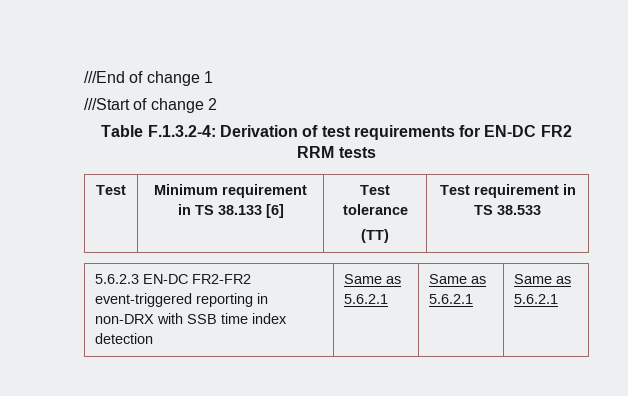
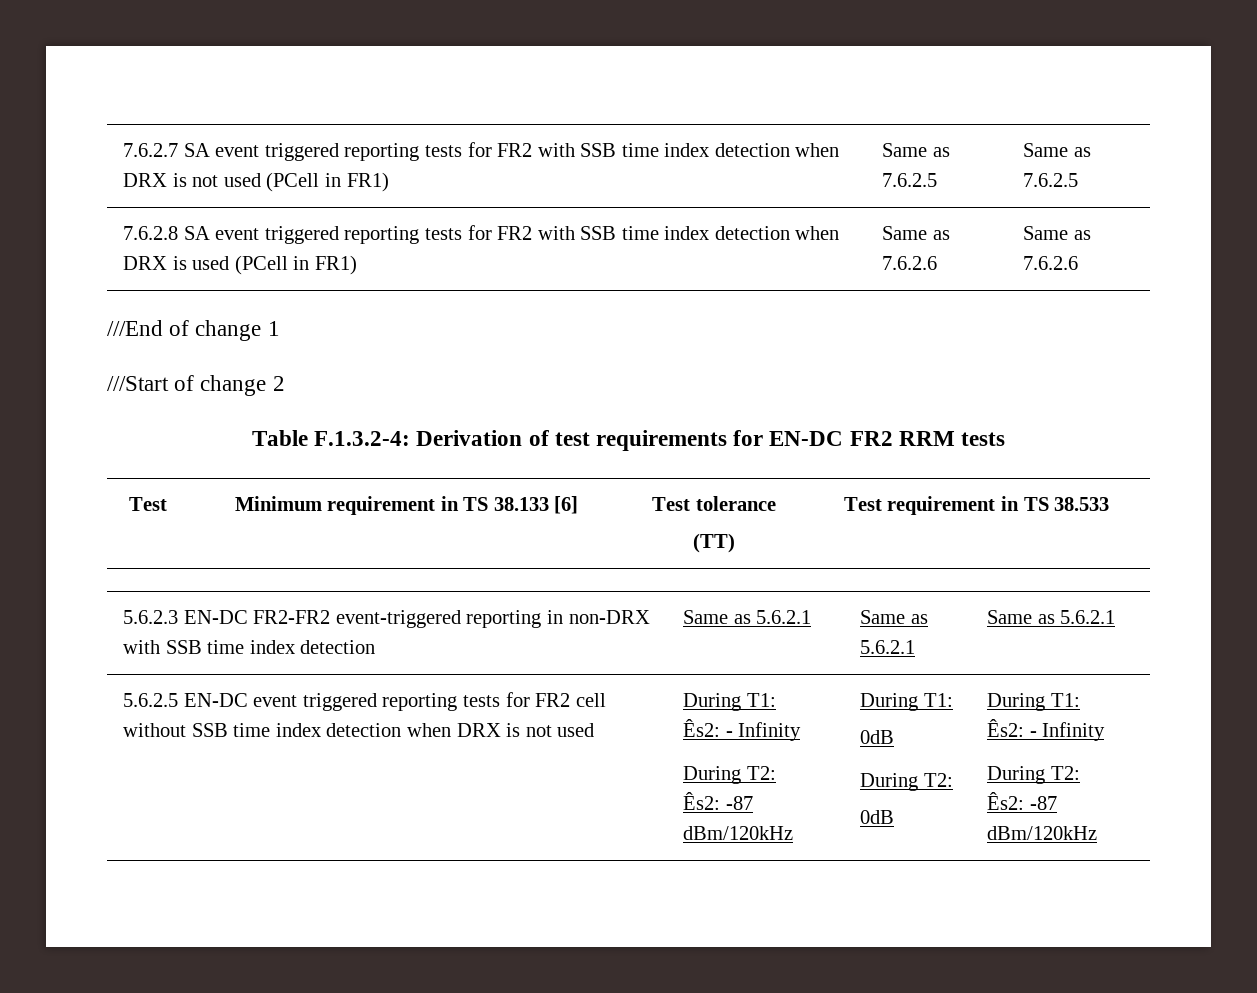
(84, 77) none -> [123,142,840,161] [123,172,389,192] [882,143,950,157] [882,173,938,187] [1023,143,1091,157] [1023,173,1079,187] [123,225,840,244] [123,255,357,275] [882,226,950,240] [882,256,938,270] [1023,226,1091,240] [1023,256,1079,270] 7.6.2.7 SA event triggered reporting tests for FR2 with SSB time index detection when DRX is not used (PCell in FR1) | Same as 7.6.2.5 | Same as 7.6.2.5 // 7.6.2.8 SA event triggered reporting tests for FR2 with SSB time index detection when DRX is used (PCell in FR1) | Same as 7.6.2.6 | Same as 7.6.2.6 //
(559, 299) none -> [123,692,606,711] [123,723,595,737] [683,693,776,711] [683,719,802,741] [683,766,776,784] [683,792,753,810] [683,826,794,840] [860,693,953,711] [860,730,895,744] [860,773,953,791] [860,810,895,824] [987,693,1080,711] [987,719,1106,741] [987,766,1080,784] [987,792,1057,810] [987,826,1098,840] // 5.6.2.5 EN-DC event triggered reporting tests for FR2 cell without SSB time index detection when DRX is not used | During T1: // Ês2: - Infinity // During T2: // Ês2: -87 dBm/120kHz | During T1: // 0dB // During T2: // 0dB | During T1: // Ês2: - Infinity // During T2: // Ês2: -87 dBm/120kHz

